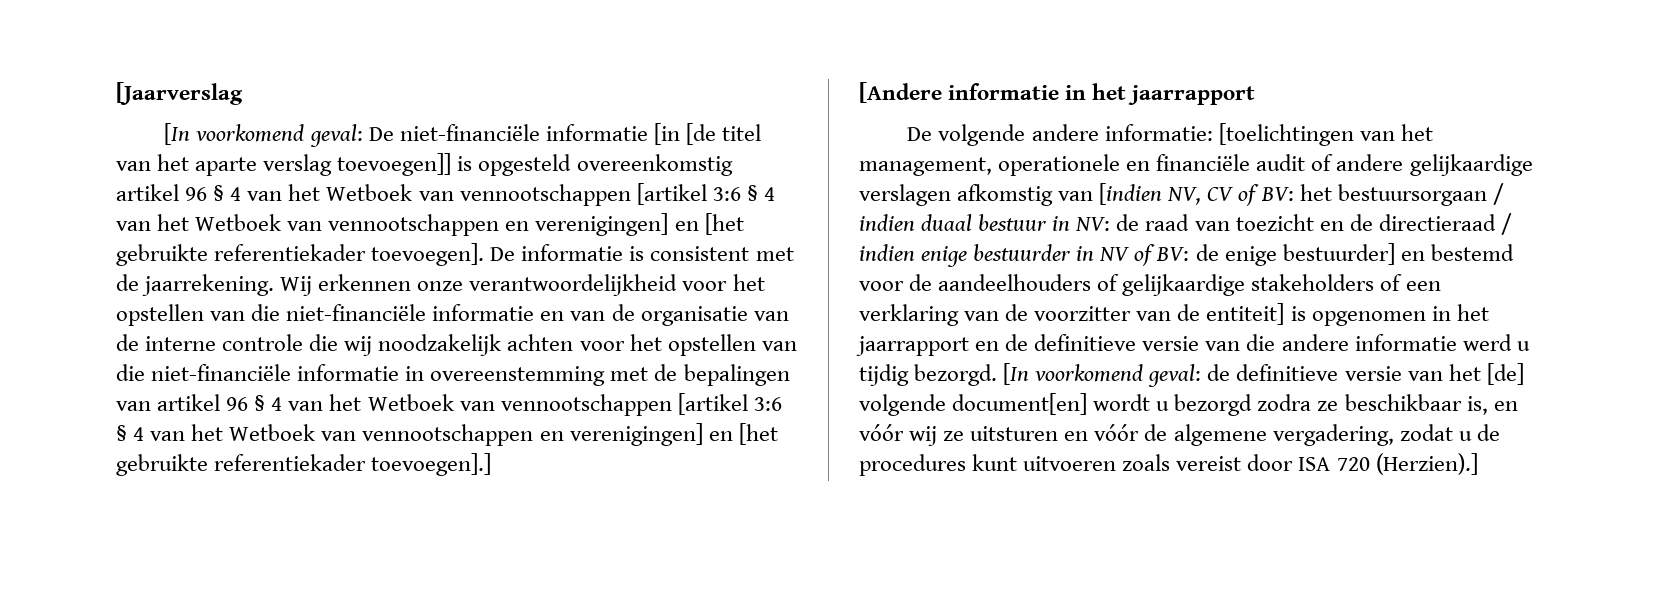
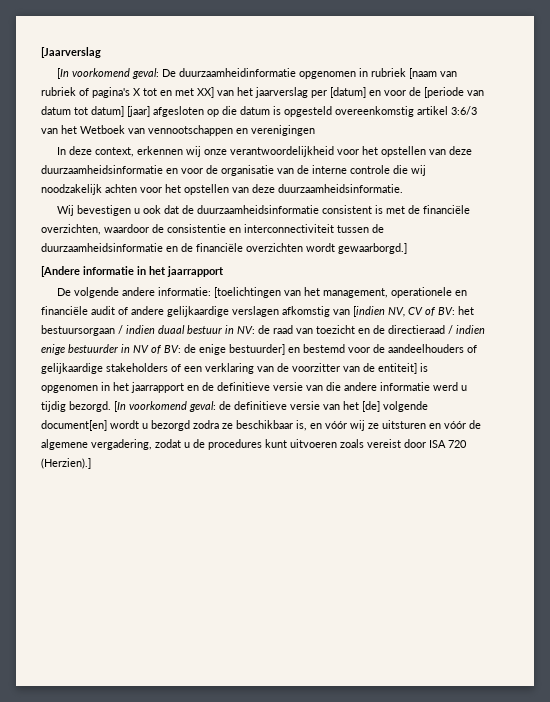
[399,123,762,145] [116,153,733,176] [116,183,775,206] [116,213,744,236] [116,243,794,266] [116,274,412,296] niet-financiële informatie [in [de titel van het aparte verslag toevoegen]] is opgesteld overeenkomstig artikel 96 § 4 van het Wetboek van vennootschappen [artikel 3:6 § 4 van het Wetboek van vennootschappen en verenigingen] en [het gebruikte referentiekader toevoegen]. De informatie is consistent met de jaarrekening. Wij erkennen -> [179,68,458,79] [41,87,484,98] [41,106,477,117] [41,125,315,136] [57,146,202,157] duurzaamheidinformatie opgenomen in rubriek [naam van rubriek of pagina's X tot en met XX] van het jaarverslag per [datum] en voor de [periode van datum tot datum] [jaar] afgesloten op die datum is opgesteld overeenkomstig artikel 3:6/3 van het Wetboek van vennootschappen en verenigingen // In deze context, erkennen wij
[251,304,606,321] die niet-financiële informatie en van -> [449,146,473,155] [41,165,203,174] deze duurzaamheidsinformatie en voor
[116,364,790,386] [116,393,782,416] [116,423,778,446] [116,453,492,476] die niet-financiële informatie in overeenstemming met de bepalingen van artikel 96 § 4 van het Wetboek van vennootschappen [artikel 3:6 § 4 van het Wetboek van vennootschappen en verenigingen] en [het gebruikte referentiekader toevoegen].] -> [252,184,403,193] [57,205,471,216] [41,224,384,235] [41,243,407,254] deze duurzaamheidsinformatie. // Wij bevestigen u ook dat de duurzaamheidsinformatie consistent is met de financiële overzichten, waardoor de consistentie en interconnectiviteit tussen de duurzaamheidsinformatie en de financiële overzichten wordt gewaarborgd.]

